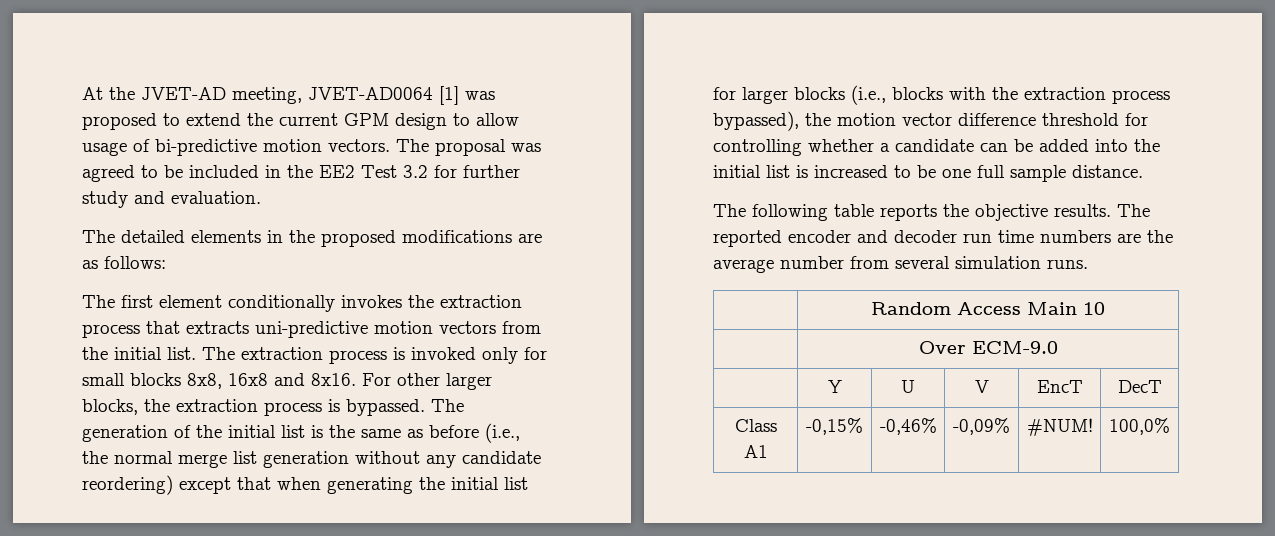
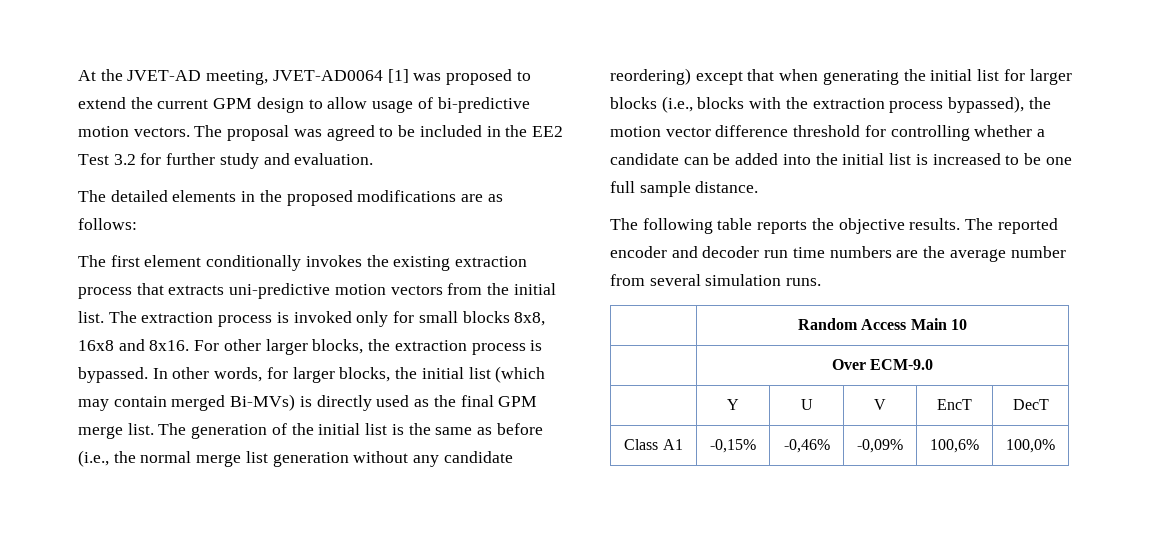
(434, 301) none -> [393,256,451,271] existing
(425, 407) none -> [152,366,546,383] [78,394,538,411] [78,423,154,439] In other words, for larger blocks, the initial list (which may contain merged Bi-MVs) is directly used as the final GPM merge list.
[1026,418,1093,436] #NUM! -> [930,439,979,453] 100,6%

